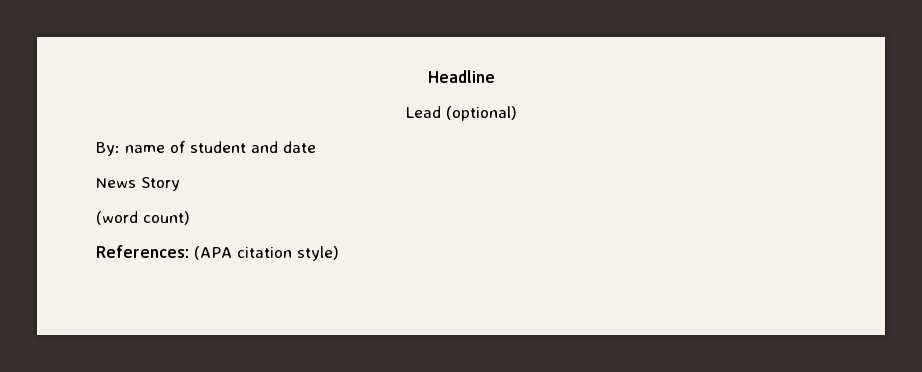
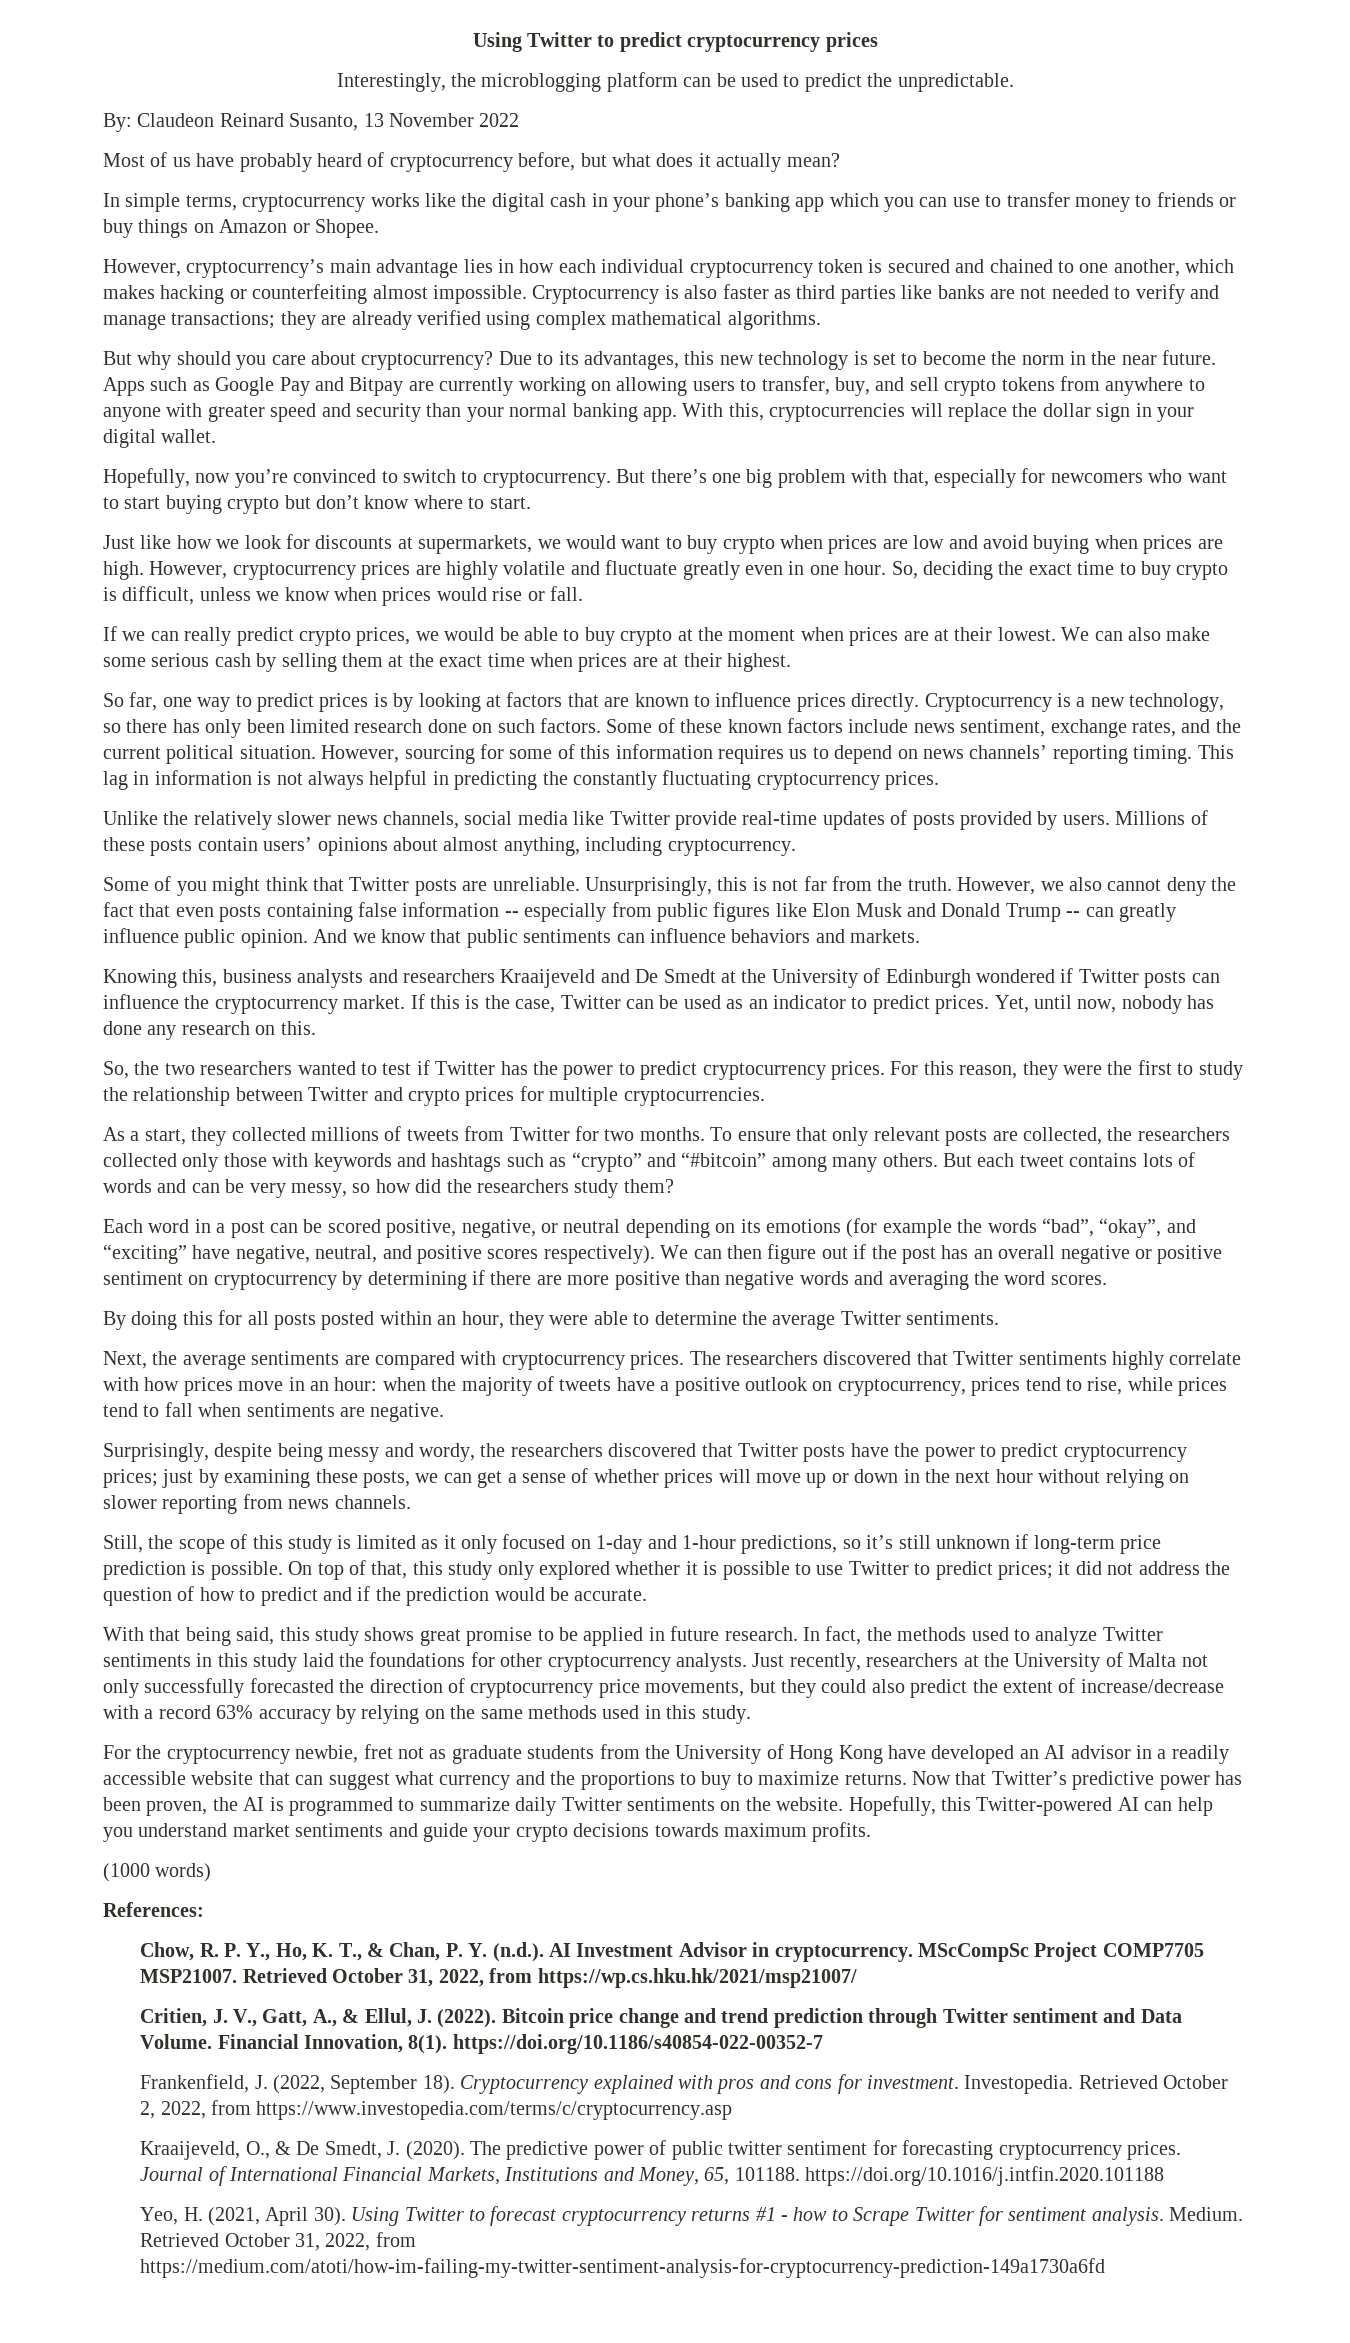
[427,70,495,83] [405,106,517,121] [96,141,316,156] [96,177,180,191] [96,211,190,225] [96,245,339,261] Headline // Lead (optional) // By: name of student and date // News Story // (word count) // References: (APA citation style) -> [472,32,878,52] [336,72,1014,92] [103,113,520,132] [103,152,840,172] [103,192,1237,212] [103,219,379,238] [103,259,1235,278] [103,284,1219,304] [103,310,821,330] [103,350,1217,370] [103,376,1205,396] [103,403,1194,422] [103,429,217,448] [103,468,1227,488] [103,495,531,514] [103,534,1223,554] [103,560,1229,580] [103,586,583,606] [103,626,1211,646] [103,653,791,672] [103,692,1225,712] [103,718,1241,738] [103,744,1234,764] [103,770,940,790] [103,810,1208,830] [103,837,796,856] [103,876,1237,896] [103,902,1176,922] [103,928,921,948] [103,968,1220,988] [103,994,1215,1014] [103,1021,316,1040] [103,1060,1243,1080] [103,1086,765,1106] [103,1126,1230,1146] [103,1152,1195,1172] [103,1179,674,1198] [103,1218,1196,1238] [103,1244,1223,1264] [103,1270,1107,1290] [103,1310,1000,1330] [103,1351,1242,1370] [103,1376,1228,1396] [103,1402,445,1422] [103,1443,1187,1462] [103,1468,1189,1488] [103,1494,411,1514] [103,1534,1162,1554] [103,1560,1230,1580] [103,1586,648,1606] [103,1626,1163,1646] [103,1652,1208,1672] [103,1678,1224,1698] [103,1705,751,1724] [103,1744,1229,1764] [103,1771,1242,1790] [103,1796,1213,1816] [103,1822,872,1842] [103,1863,212,1882] [103,1902,204,1917] [140,1942,1204,1962] [140,1968,857,1988] [140,2008,1182,2028] [140,2034,823,2054] [140,2074,1229,2094] [140,2100,733,2120] [140,2140,1181,2160] [140,2166,1165,2186] [140,2206,1244,2226] [140,2232,416,2251] [140,2258,1106,2278] Using Twitter to predict cryptocurrency prices // Interestingly, the microblogging platform can be used to predict the unpredictable. // By: Claudeon Reinard Susanto, 13 November 2022 // Most of us have probably heard of cryptocurrency before, but what does it actually mean? // In simple terms, cryptocurrency works like the digital cash in your phone’s banking app which you can use to transfer money to friends or buy things on Amazon or Shopee. // However, cryptocurrency’s main advantage lies in how each individual cryptocurrency token is secured and chained to one another, which makes hacking or counterfeiting almost impossible. Cryptocurrency is also faster as third parties like banks are not needed to verify and manage transactions; they are already verified using complex mathematical algorithms. // But why should you care about cryptocurrency? Due to its advantages, this new technology is set to become the norm in the near future. Apps such as Google Pay and Bitpay are currently working on allowing users to transfer, buy, and sell crypto tokens from anywhere to anyone with greater speed and security than your normal banking app. With this, cryptocurrencies will replace the dollar sign in your digital wallet. // Hopefully, now you’re convinced to switch to cryptocurrency. But there’s one big problem with that, especially for newcomers who want to start buying crypto but don’t know where to start. // Just like how we look for discounts at supermarkets, we would want to buy crypto when prices are low and avoid buying when prices are high. However, cryptocurrency prices are highly volatile and fluctuate greatly even in one hour. So, deciding the exact time to buy crypto is difficult, unless we know when prices would rise or fall. // If we can really predict crypto prices, we would be able to buy crypto at the moment when prices are at their lowest. We can also make some serious cash by selling them at the exact time when prices are at their highest. // So far, one way to predict prices is by looking at factors that are known to influence prices directly. Cryptocurrency is a new technology, so there has only been limited research done on such factors. Some of these known factors include news sentiment, exchange rates, and the current political situation. However, sourcing for some of this information requires us to depend on news channels’ reporting timing. This lag in information is not always helpful in predicting the constantly fluctuating cryptocurrency prices. // Unlike the relatively slower news channels, social media like Twitter provide real-time updates of posts provided by users. Millions of these posts contain users’ opinions about almost anything, including cryptocurrency. // Some of you might think that Twitter posts are unreliable. Unsurprisingly, this is not far from the truth. However, we also cannot deny the fact that even posts containing false information -- especially from public figures like Elon Musk and Donald Trump -- can greatly influence public opinion. And we know that public sentiments can influence behaviors and markets. // Knowing this, business analysts and researchers Kraaijeveld and De Smedt at the University of Edinburgh wondered if Twitter posts can influence the cryptocurrency market. If this is the case, Twitter can be used as an indicator to predict prices. Yet, until now, nobody has done any research on this. // So, the two researchers wanted to test if Twitter has the power to predict cryptocurrency prices. For this reason, they were the first to study the relationship between Twitter and crypto prices for multiple cryptocurrencies. // As a start, they collected millions of tweets from Twitter for two months. To ensure that only relevant posts are collected, the researchers collected only those with keywords and hashtags such as “crypto” and “#bitcoin” among many others. But each tweet contains lots of words and can be very messy, so how did the researchers study them? // Each word in a post can be scored positive, negative, or neutral depending on its emotions (for example the words “bad”, “okay”, and “exciting” have negative, neutral, and positive scores respectively). We can then figure out if the post has an overall negative or positive sentiment on cryptocurrency by determining if there are more positive than negative words and averaging the word scores. // By doing this for all posts posted within an hour, they were able to determine the average Twitter sentiments. // Next, the average sentiments are compared with cryptocurrency prices. The researchers discovered that Twitter sentiments highly correlate with how prices move in an hour: when the majority of tweets have a positive outlook on cryptocurrency, prices tend to rise, while prices tend to fall when sentiments are negative. // Surprisingly, despite being messy and wordy, the researchers discovered that Twitter posts have the power to predict cryptocurrency prices; just by examining these posts, we can get a sense of whether prices will move up or down in the next hour without relying on slower reporting from news channels. // Still, the scope of this study is limited as it only focused on 1-day and 1-hour predictions, so it’s still unknown if long-term price prediction is possible. On top of that, this study only explored whether it is possible to use Twitter to predict prices; it did not address the question of how to predict and if the prediction would be accurate. // With that being said, this study shows great promise to be applied in future research. In fact, the methods used to analyze Twitter sentiments in this study laid the foundations for other cryptocurrency analysts. Just recently, researchers at the University of Malta not only successfully forecasted the direction of cryptocurrency price movements, but they could also predict the extent of increase/decrease with a record 63% accuracy by relying on the same methods used in this study. // For the cryptocurrency newbie, fret not as graduate students from the University of Hong Kong have developed an AI advisor in a readily accessible website that can suggest what currency and the proportions to buy to maximize returns. Now that Twitter’s predictive power has been proven, the AI is programmed to summarize daily Twitter sentiments on the website. Hopefully, this Twitter-powered AI can help you understand market sentiments and guide your crypto decisions towards maximum profits. // (1000 words) // References: // Chow, R. P. Y., Ho, K. T., & Chan, P. Y. (n.d.). AI Investment Advisor in cryptocurrency. MScCompSc Project COMP7705 MSP21007. Retrieved October 31, 2022, from https://wp.cs.hku.hk/2021/msp21007/ // Critien, J. V., Gatt, A., & Ellul, J. (2022). Bitcoin price change and trend prediction through Twitter sentiment and Data Volume. Financial Innovation, 8(1). https://doi.org/10.1186/s40854-022-00352-7 // Frankenfield, J. (2022, September 18). Cryptocurrency explained with pros and cons for investment. Investopedia. Retrieved October 2, 2022, from https://www.investopedia.com/terms/c/cryptocurrency.asp // Kraaijeveld, O., & De Smedt, J. (2020). The predictive power of public twitter sentiment for forecasting cryptocurrency prices. Journal of International Financial Markets, Institutions and Money, 65, 101188. https://doi.org/10.1016/j.intfin.2020.101188 // Yeo, H. (2021, April 30). Using Twitter to forecast cryptocurrency returns #1 - how to Scrape Twitter for sentiment analysis. Medium. Retrieved October 31, 2022, from https://medium.com/atoti/how-im-failing-my-twitter-sentiment-analysis-for-cryptocurrency-prediction-149a1730a6fd

